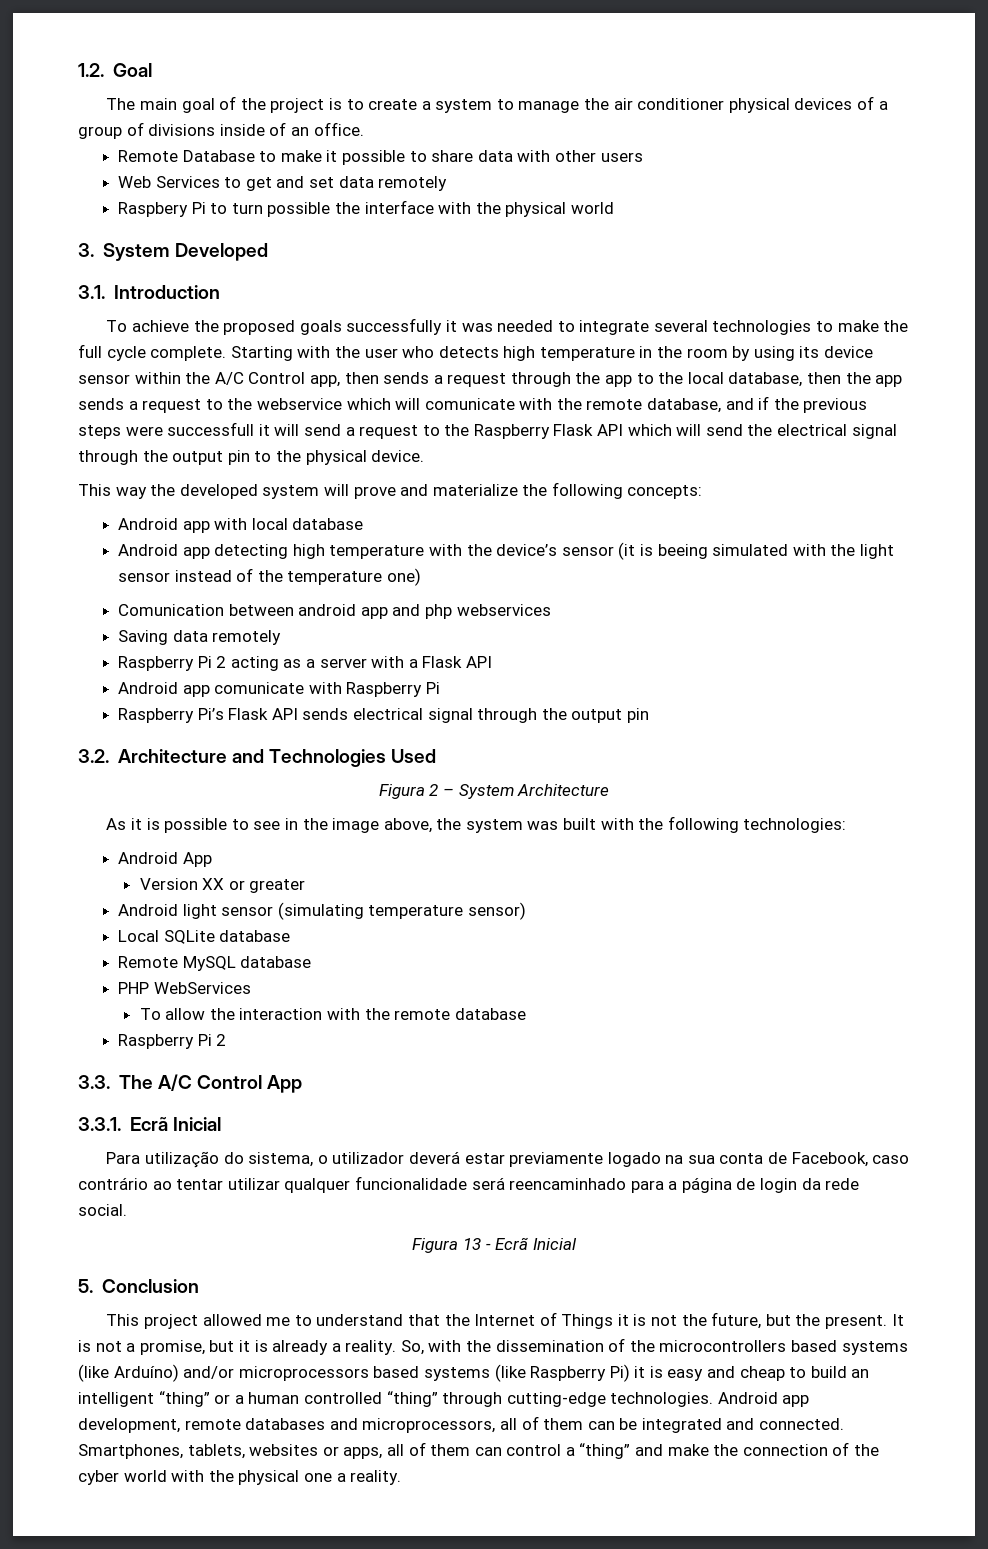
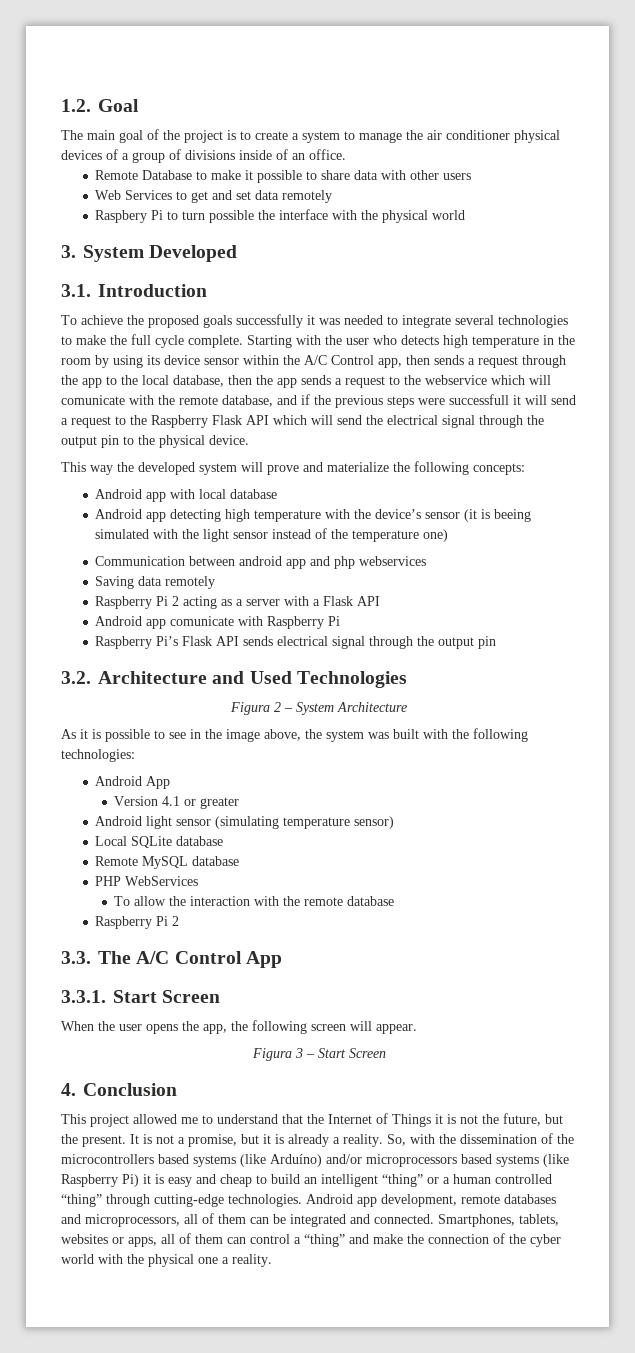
[118,604,225,616] Comunication -> [95,556,186,566] Communication
(264, 756) none -> [249,671,292,684] Used
[390,749,436,763] Used -> (407, 679) none
[202,878,225,890] XX -> [162,796,181,806] 4.1
[129,1117,221,1131] [106,1151,910,1168] [78,1176,860,1193] [78,1204,127,1216] [412,1237,577,1253] [78,1279,93,1293] Ecrã Inicial // Para utilização do sistema, o utilizador deverá estar previamente logado na sua conta de Facebook, caso contrário ao tentar utilizar qualquer funcionalidade será reencaminhado para a página de login da rede social. // Figura 13 - Ecrã Inicial // 5. -> [113,990,221,1003] [61,1020,417,1034] [251,1048,386,1061] [61,1083,76,1096] Start Screen // When the user opens the app, the following screen will appear. // Figura 3 – Start Screen // 4.

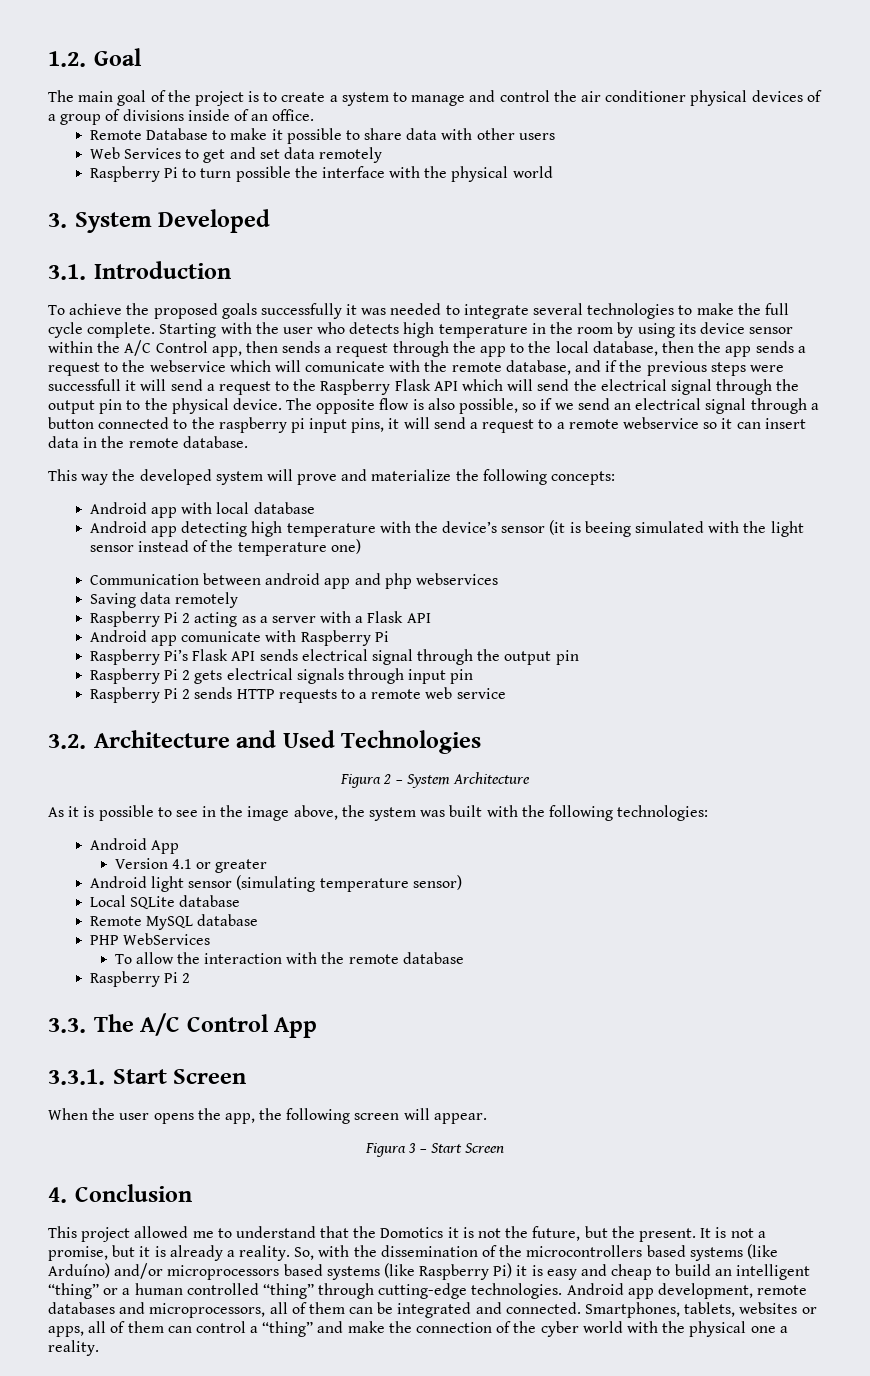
(402, 137) none -> [469,90,550,102] and control
[95,210,148,223] Raspbery -> [89,166,160,182] Raspberry
(249, 440) none -> [286,398,819,414] [48,417,806,433] [48,436,248,448] The opposite flow is also possible, so if we send an electrical signal through a button connected to the raspberry pi input pins, it will send a request to a remote webservice so it can insert data in the remote database.
(497, 642) none -> [89,668,474,684] [89,687,506,703] // Raspberry Pi 2 gets electrical signals through input pin // Raspberry Pi 2 sends HTTP requests to a remote web service
[328,1113,431,1127] Internet of Things -> [380,1227,444,1238] Domotics

